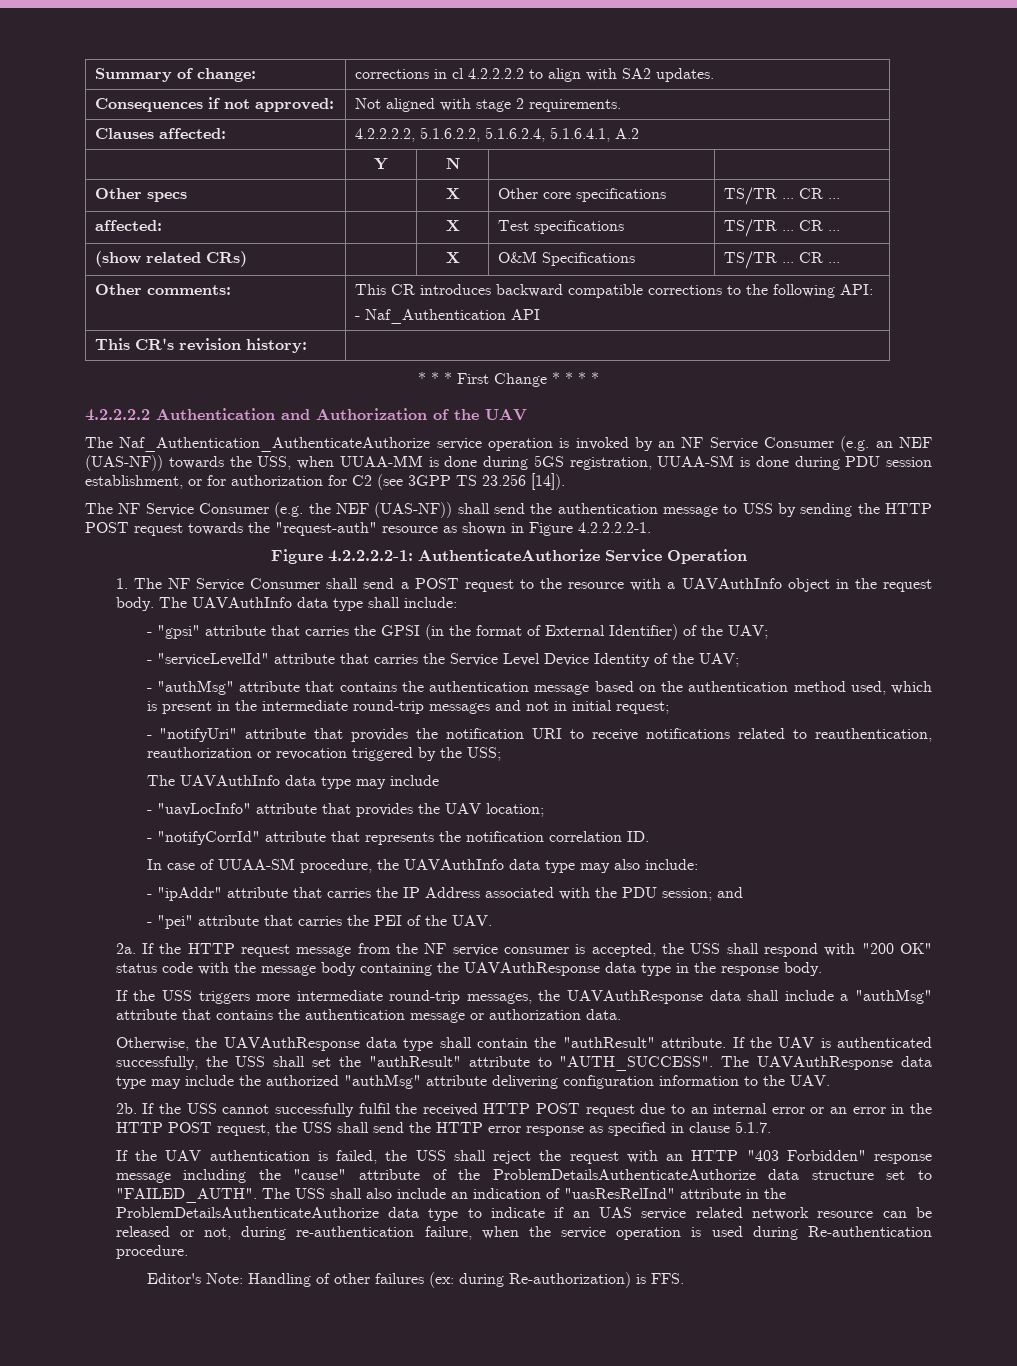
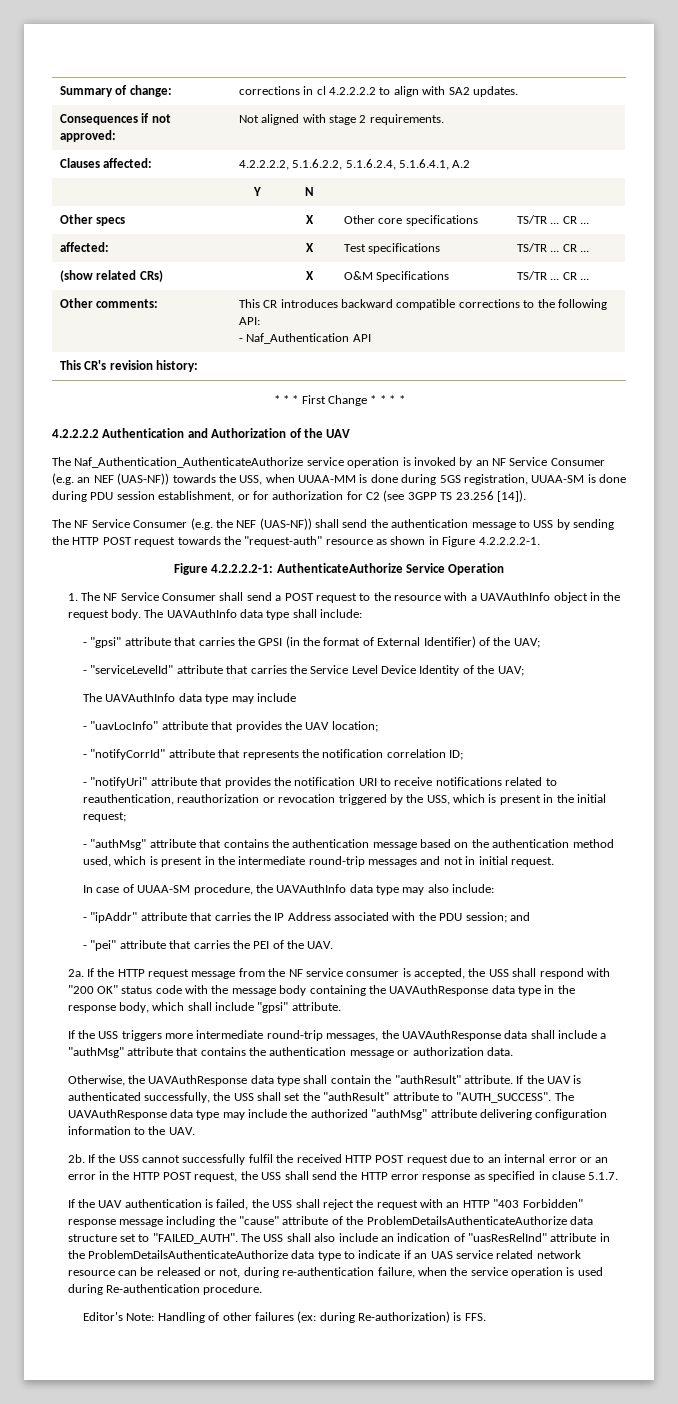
(739, 660) none -> [83,693,296,704] [83,721,378,732] [83,749,464,760] [83,777,557,788] [83,794,606,805] [83,812,127,822] // The UAVAuthInfo data type may include // - "uavLocInfo" attribute that provides the UAV location; // - "notifyCorrId" attribute that represents the notification correlation ID; // - "notifyUri" attribute that provides the notification URI to receive notifications related to reauthentication, reauthorization or revocation triggered by the USS, which is present in the initial request;
[615,701,669,714] [146,728,932,742] [146,747,501,761] [146,775,439,789] [146,803,544,817] [146,831,649,845] request; // - "notifyUri" attribute that provides the notification URI to receive notifications related to reauthentication, reauthorization or revocation triggered by the USS; // The UAVAuthInfo data type may include // - "uavLocInfo" attribute that provides the UAV location; // - "notifyCorrId" attribute that represents the notification correlation ID. -> [510,857,554,867] request.
[783,962,822,976] body. -> [118,1002,341,1013] body, which shall include "gpsi" attribute.

